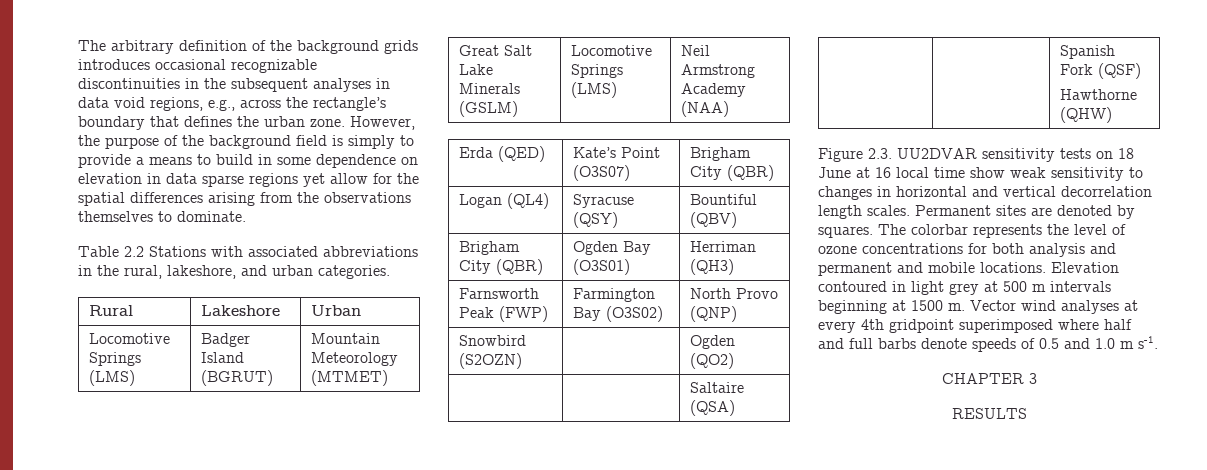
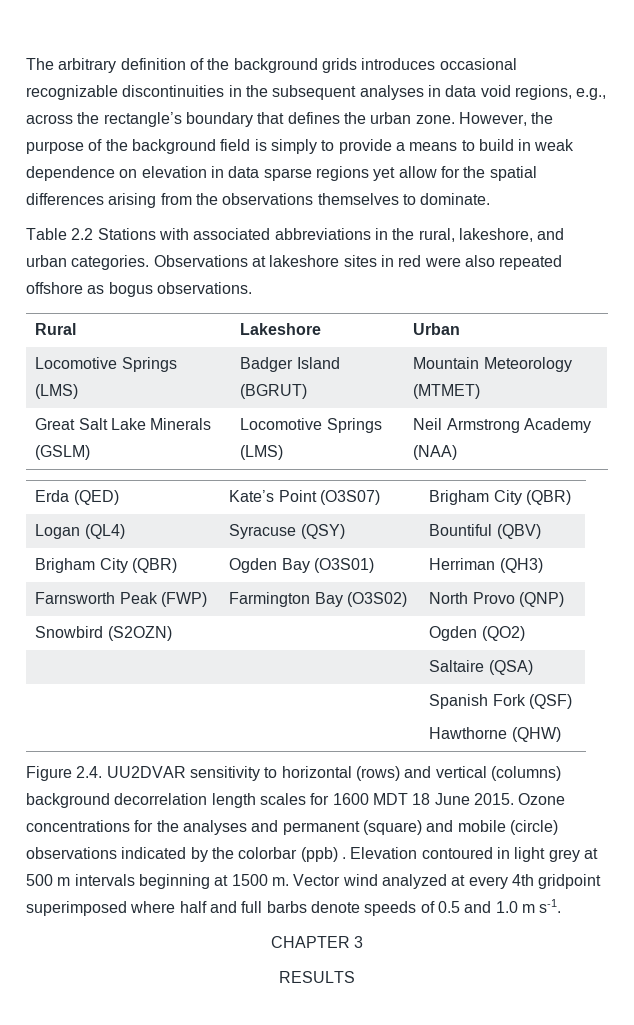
[277,157,311,165] some -> [534,139,575,151] weak
(390, 272) none -> [153,255,563,270] [26,282,252,297] Observations at lakeshore sites in red were also repeated offshore as bogus observations.
[868,148,892,159] 2.3. -> [76,766,103,778] 2.4.
[1060,148,1134,159] [818,167,1143,181] [818,186,1152,200] [818,205,1135,219] [818,224,1126,238] [818,243,1085,257] tests on 18 June at 16 local time show weak sensitivity to changes in horizontal and vertical decorrelation length scales. Permanent sites are denoted by squares. The colorbar represents the level of ozone concentrations for both analysis -> [264,766,561,781] [26,793,566,808] [26,820,247,835] to horizontal (rows) and vertical (columns) background decorrelation length scales for 1600 MDT 18 June 2015. Ozone concentrations for the analyses
(892, 269) none -> [362,820,422,835] (square)
[980,262,1046,273] locations. -> [509,820,558,835] [26,847,346,862] (circle) observations indicated by the colorbar (ppb) .
[1061,300,1119,314] analyses -> [381,874,447,889] analyzed

